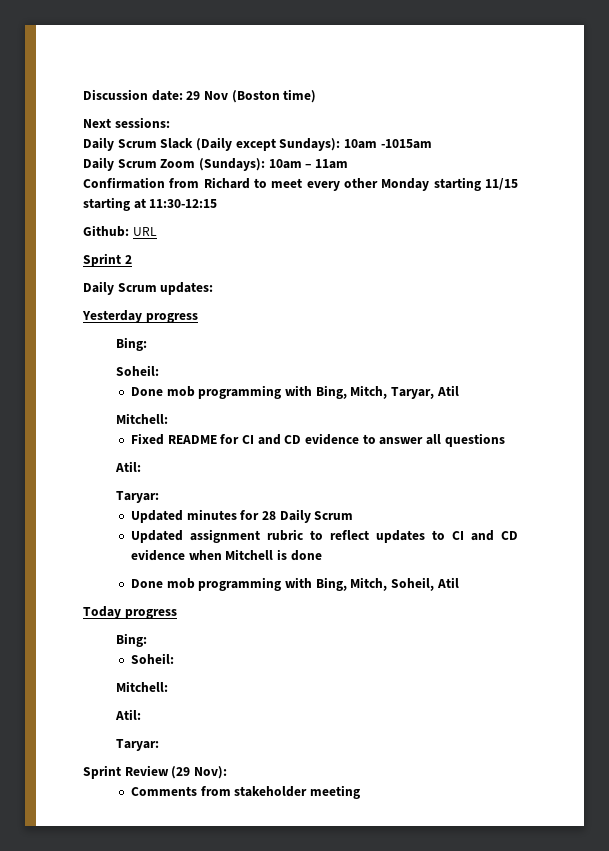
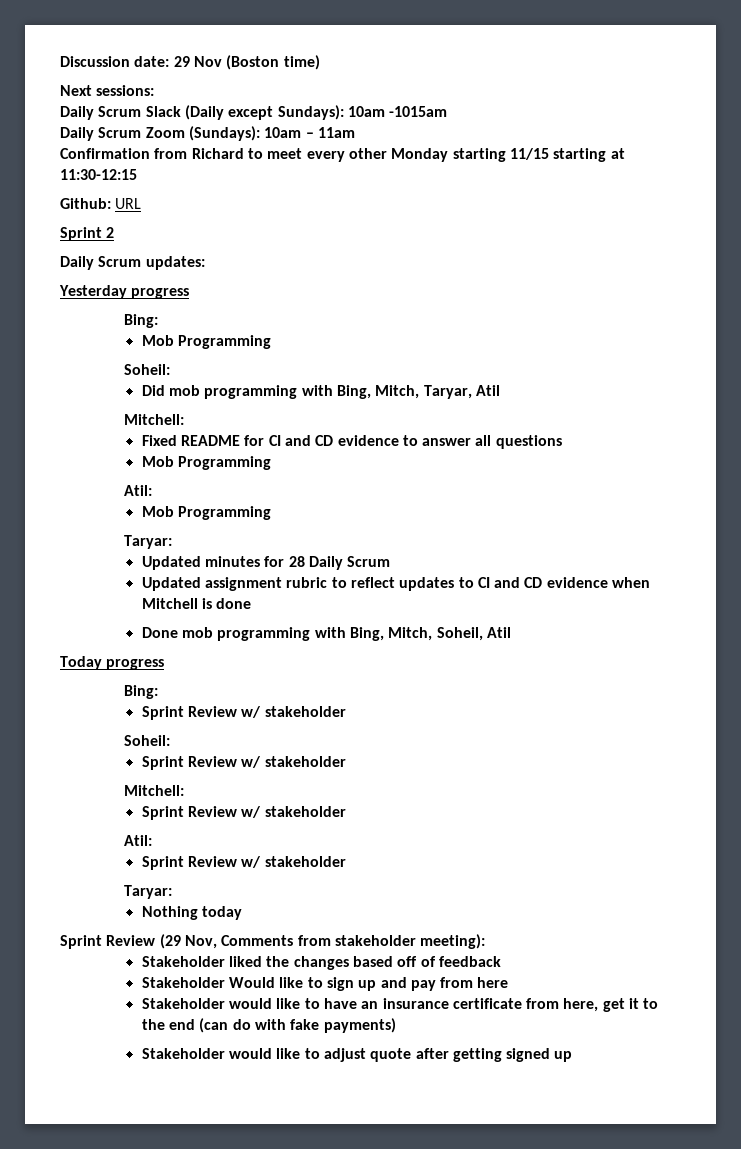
[116,365,160,376] [131,387,164,396] // Soheil: // Done -> [141,335,271,349] [123,364,170,375] [141,385,165,396] // Mob Programming // Soheil: // Did
[115,461,142,472] // Atil: -> [141,456,271,470] [123,485,152,496] [141,506,271,520] // Mob Programming // Atil: // Mob Programming
[131,653,175,664] [116,681,169,692] [115,709,142,720] [116,739,160,751] Soheil: // Mitchell: // Atil: // Taryar: -> [141,706,346,720] [123,735,170,746] [141,756,346,770] [123,785,184,796] [141,806,346,820] [123,835,152,846] [141,856,346,870] [123,885,172,899] [141,906,242,920] Sprint Review w/ stakeholder // Soheil: // Sprint Review w/ stakeholder // Mitchell: // Sprint Review w/ stakeholder // Atil: // Sprint Review w/ stakeholder // Taryar: // Nothing today
[193,766,227,779] Nov): // -> [184,935,217,949] Nov,
[310,785,361,799] meeting -> [420,934,486,949] [141,956,501,970] [141,977,509,991] [141,998,659,1012] [141,1018,396,1033] [141,1048,573,1062] meeting): // Stakeholder liked the changes based off of feedback // Stakeholder Would like to sign up and pay from here // Stakeholder would like to have an insurance certificate from here, get it to the end (can do with fake payments) // Stakeholder would like to adjust quote after getting signed up

